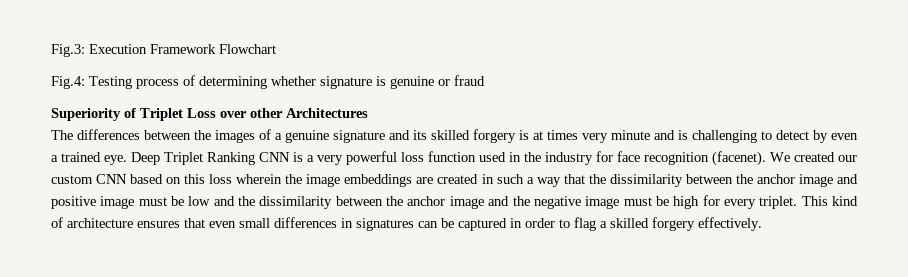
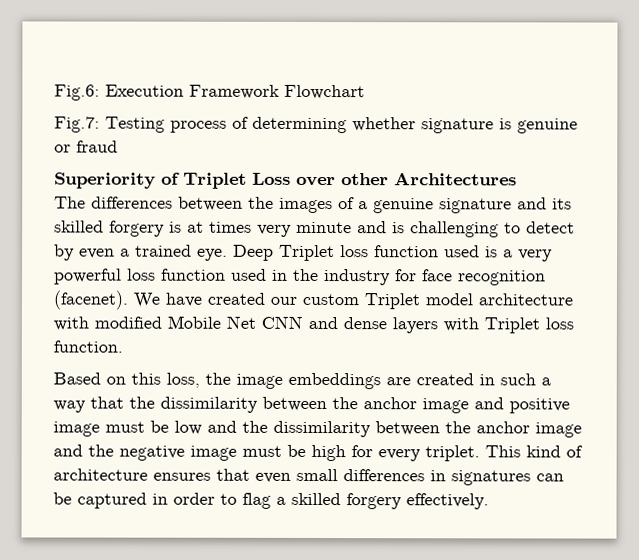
[51,44,85,57] Fig.3: -> [54,84,100,101] Fig.6:
[51,76,85,89] Fig.4: -> [54,116,100,133] Fig.7:
[207,152,290,165] Ranking CNN -> [340,245,480,258] loss function used
(790, 157) none -> [165,292,202,307] have
[96,174,283,184] CNN based on this loss wherein -> [364,293,573,310] [53,315,574,334] [53,340,123,353] [53,372,200,388] Triplet model architecture with modified Mobile Net CNN and dense layers with Triplet loss function. // Based on this loss,

